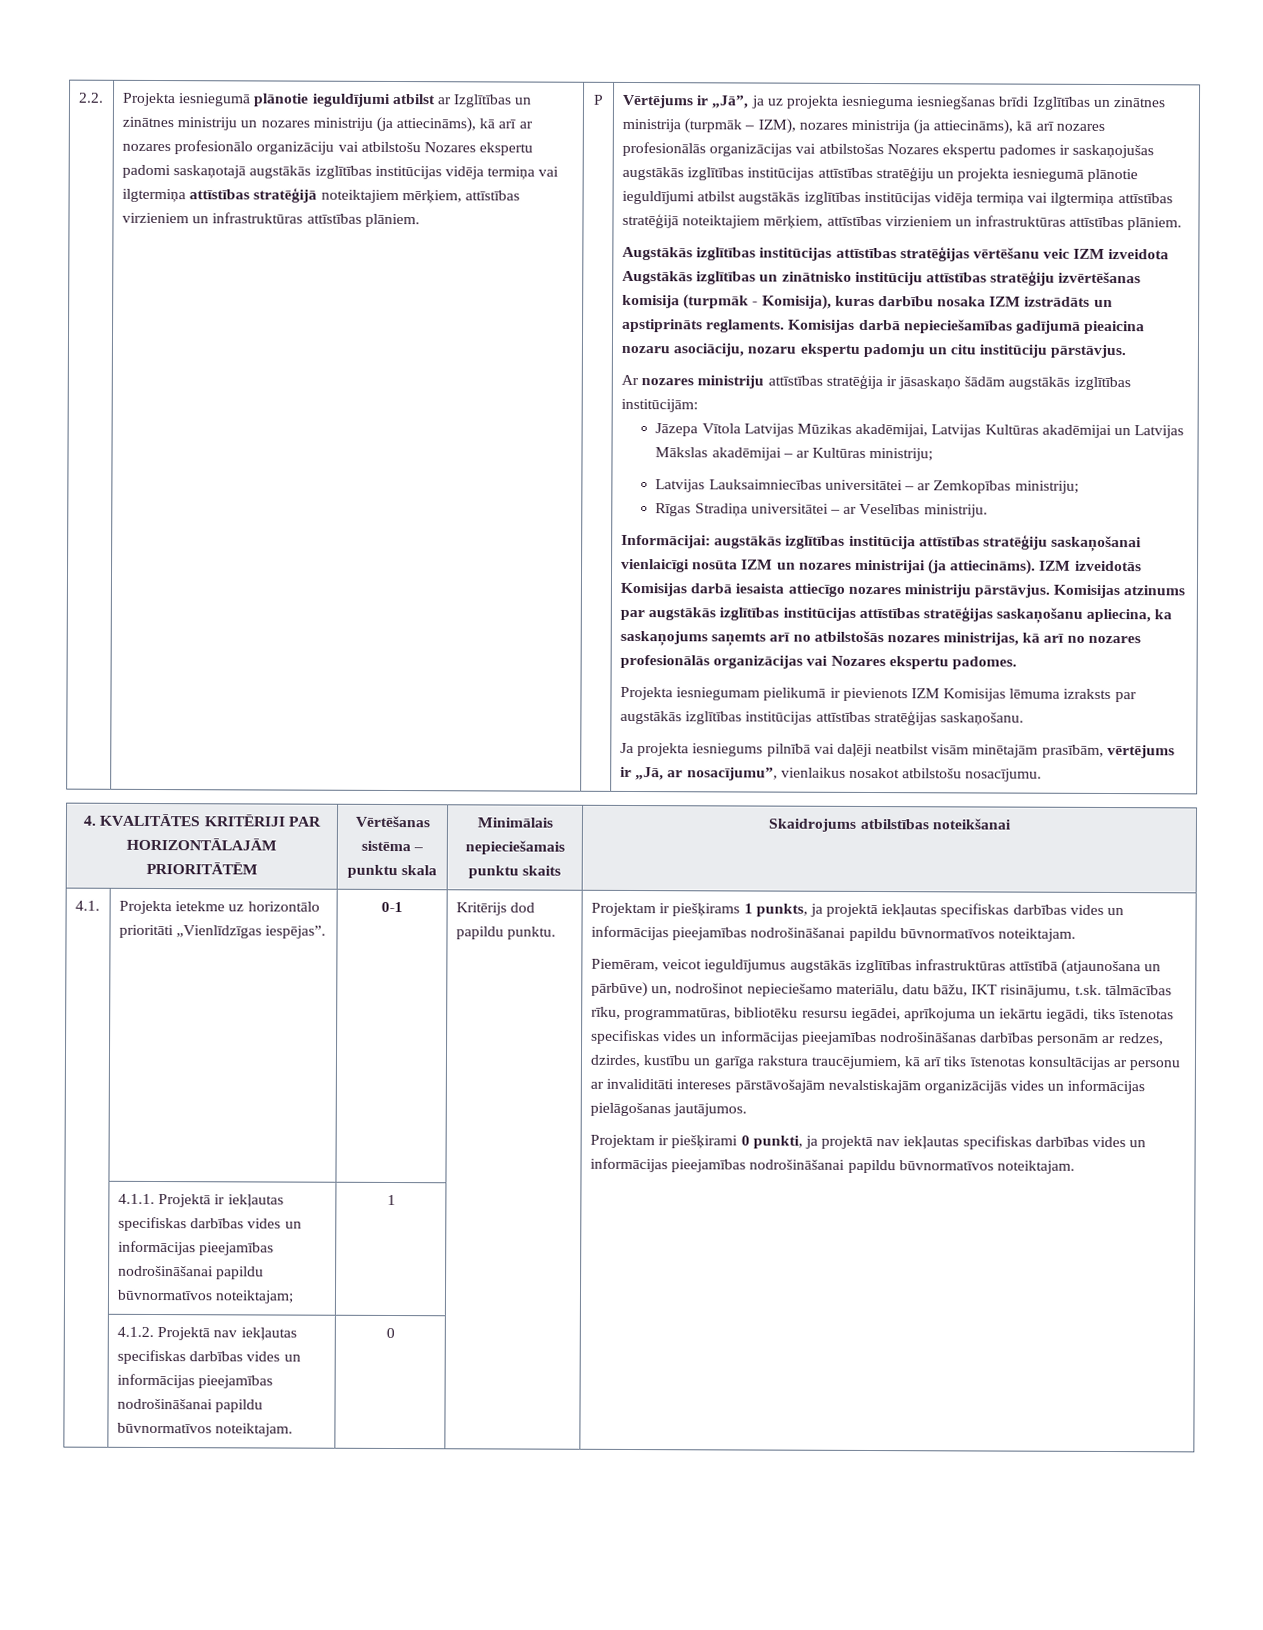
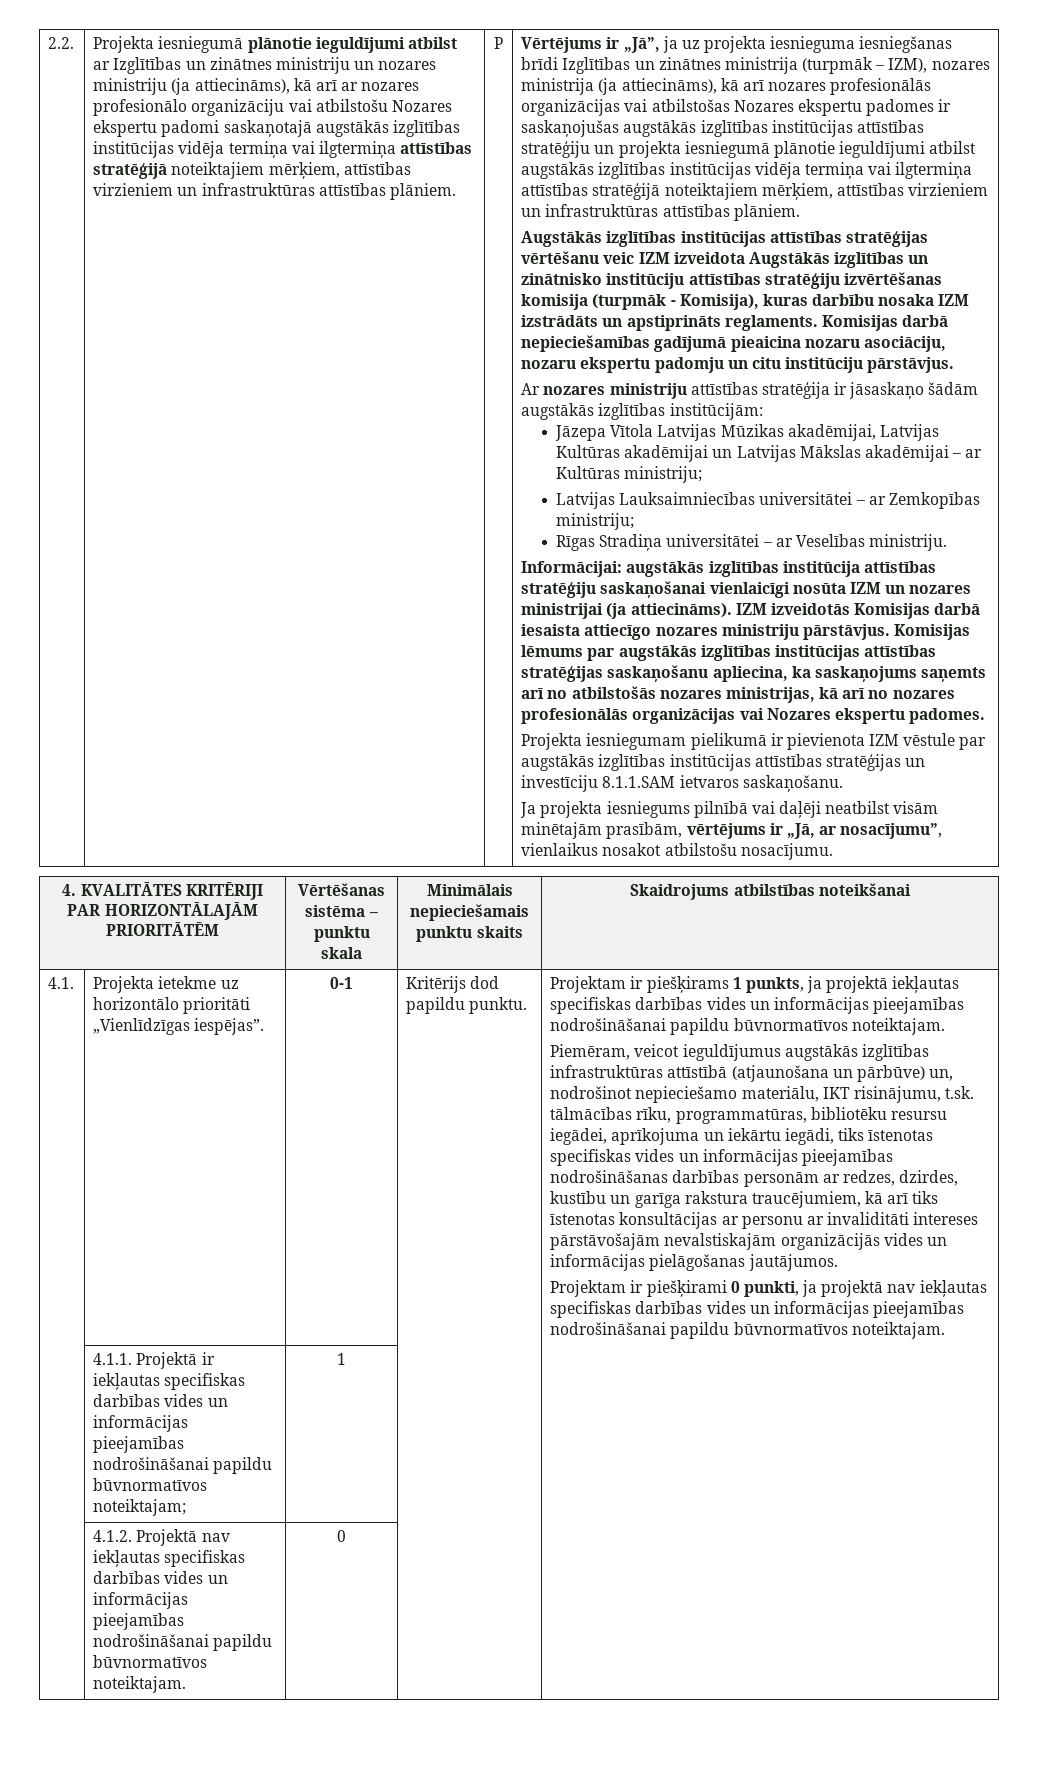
[1123,585,1186,596] atzinums -> [521,645,584,657] lēmums
[842,687,1137,703] [619,710,937,726] pievienots IZM Komisijas lēmuma izraksts par augstākās izglītības institūcijas attīstības stratēģijas -> [786,733,987,750] [521,754,926,771] [521,775,739,792] pievienota IZM vēstule par augstākās izglītības institūcijas attīstības stratēģijas un investīciju 8.1.1.SAM ietvaros
[901,984,969,997] datu bāžu, -> (819, 1094) none

